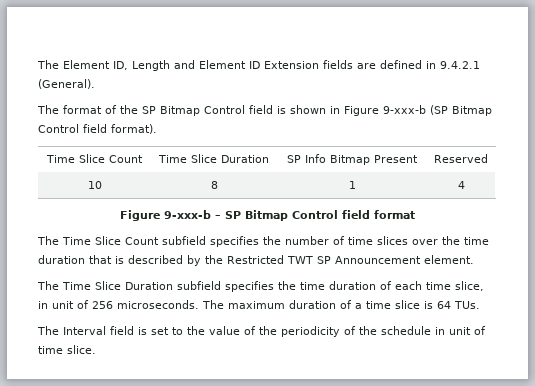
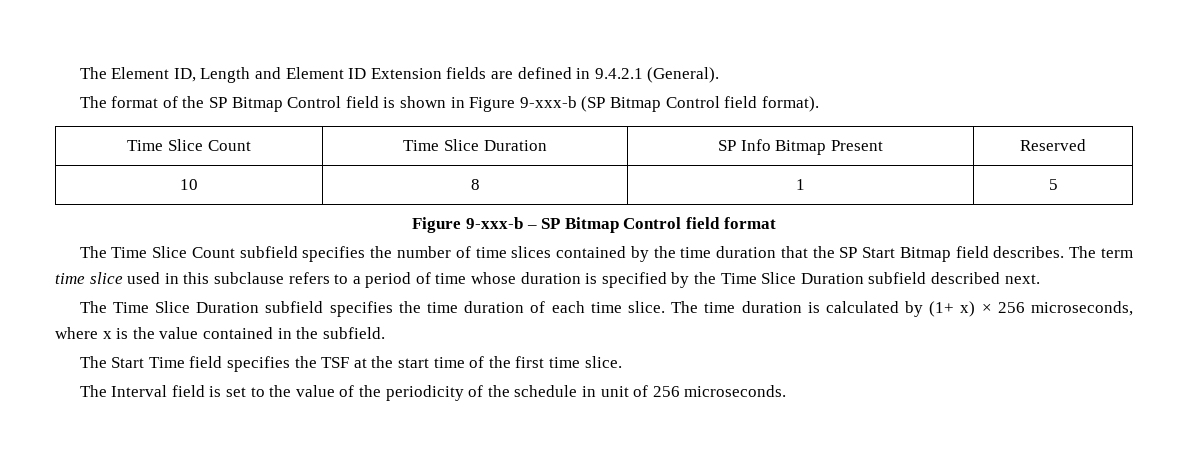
[457,181,465,189] 4 -> [1048,179,1058,190] 5
[412,239,438,245] over -> [556,246,649,262] contained by
[115,255,474,266] is described by the Restricted TWT SP Announcement element. -> [812,246,1133,262] [55,272,1040,288] the SP Start Bitmap field describes. The term time slice used in this subclause refers to a period of time whose duration is specified by the Time Slice Duration subfield described next.
[455,281,484,291] [38,300,480,309] slice, in unit of 256 microseconds. The maximum duration of a time slice is 64 TUs. -> [627,301,1133,317] [55,327,385,339] [79,356,622,372] slice. The time duration is calculated by (1+ x) × 256 microseconds, where x is the value contained in the subfield. // The Start Time field specifies the TSF at the start time of the first time slice.
[38,345,96,354] time slice. -> [652,385,787,397] 256 microseconds.

